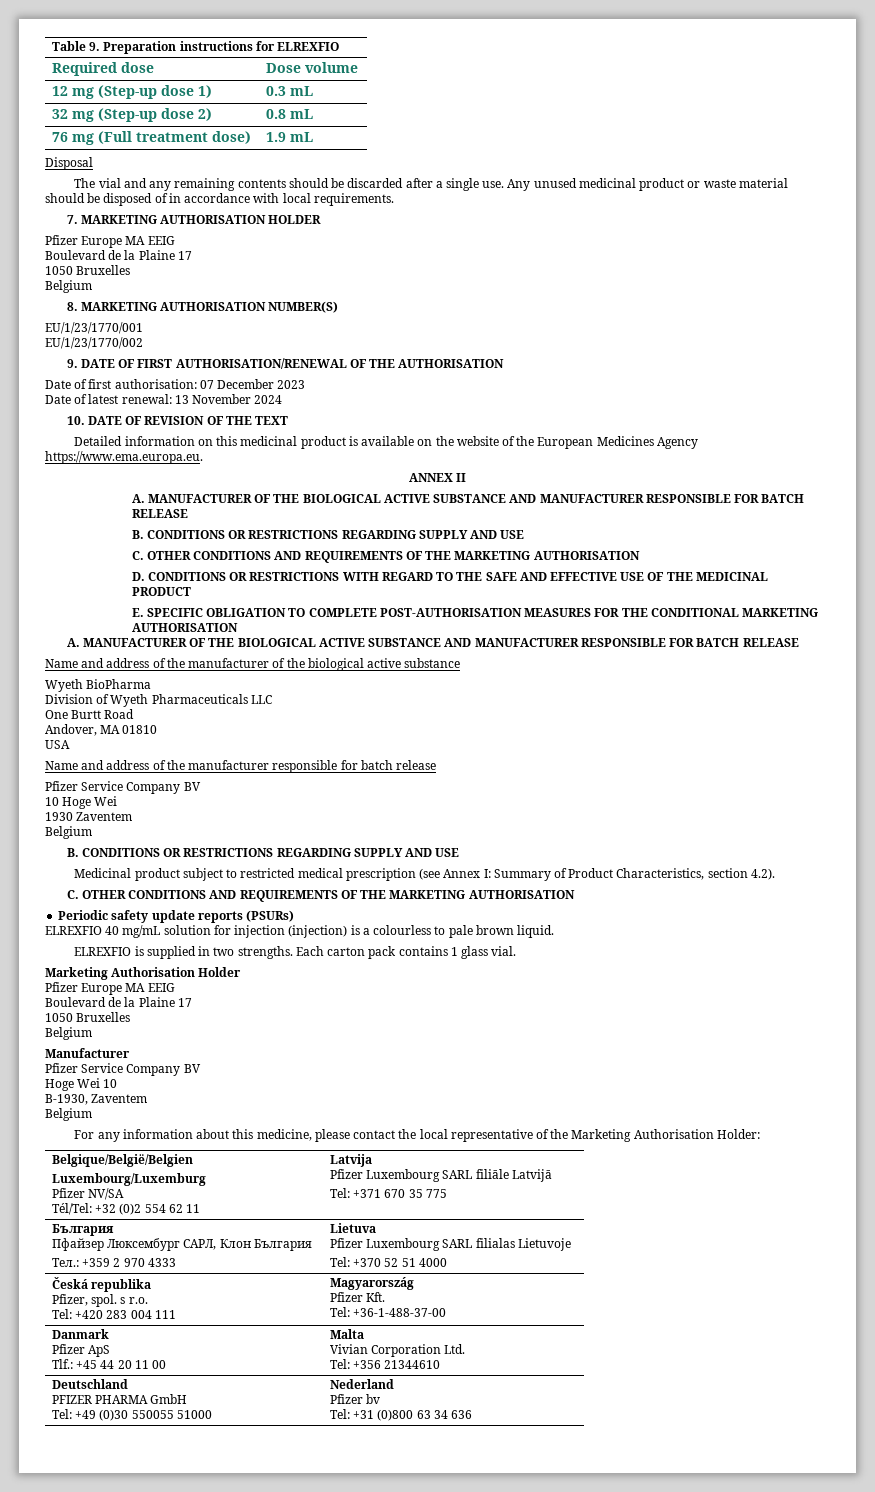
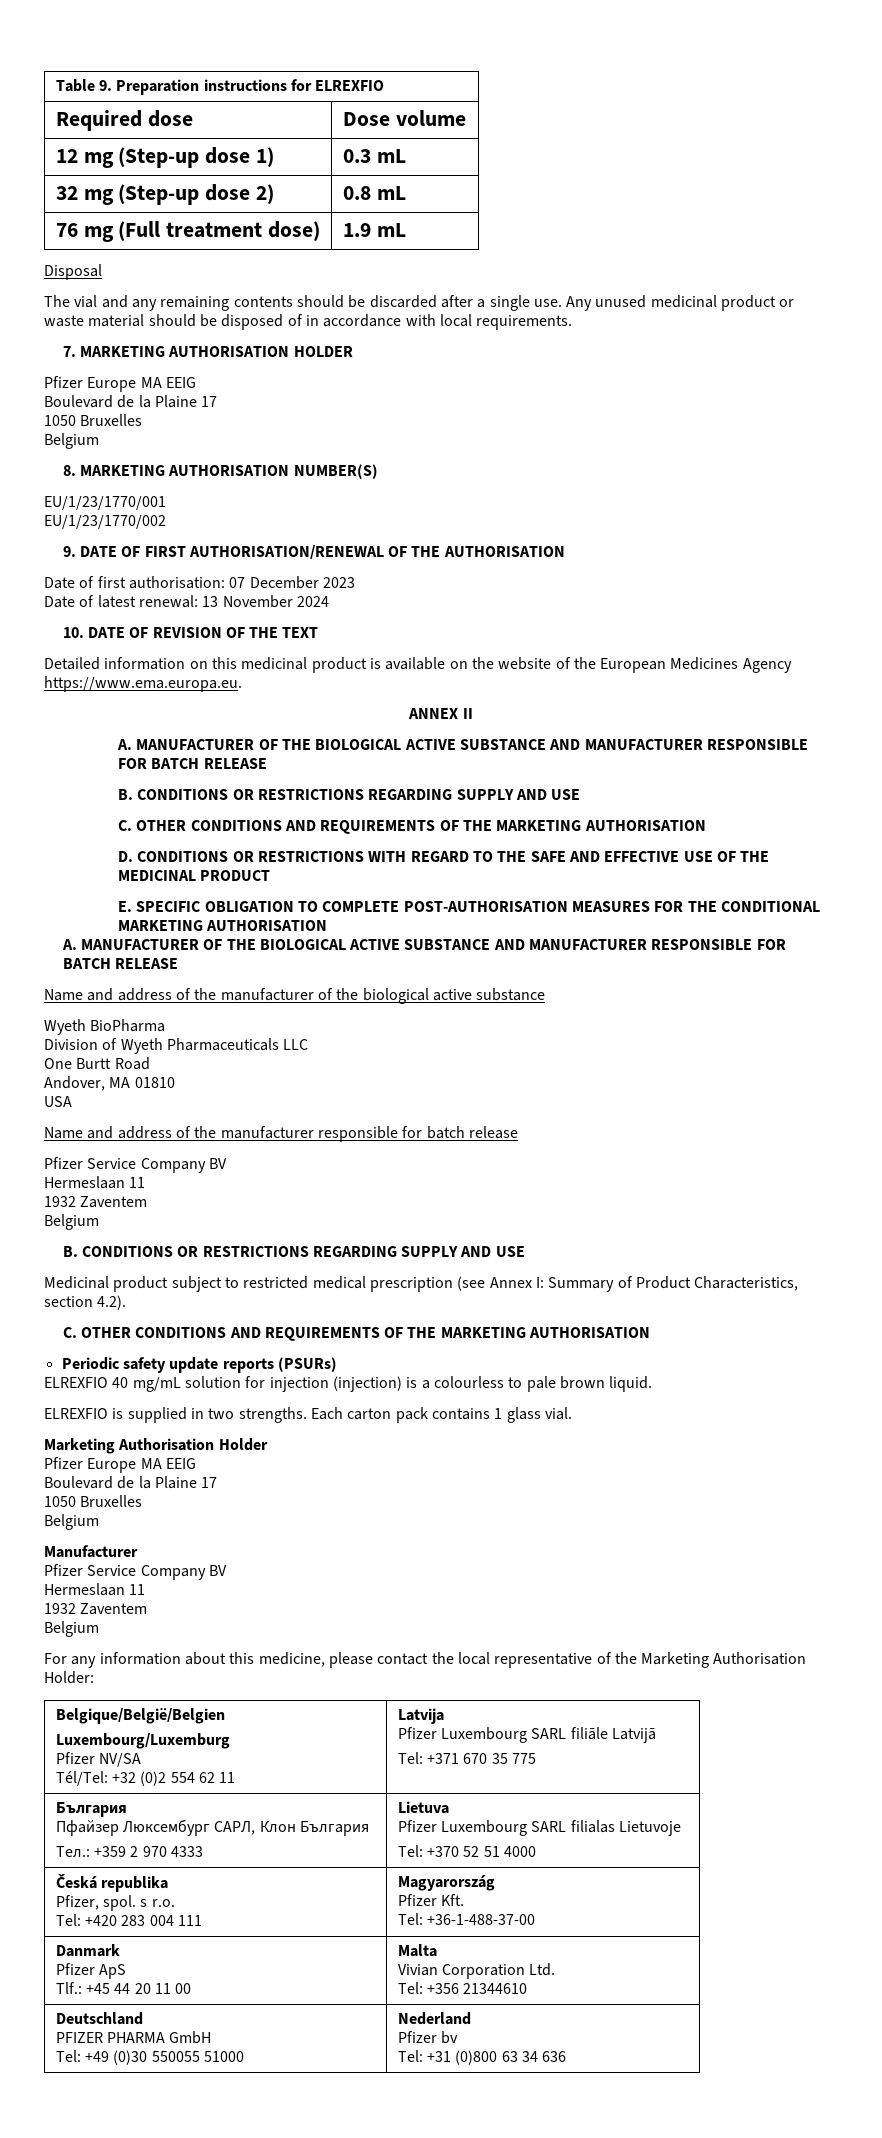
[45,796,118,809] [45,812,73,821] 10 Hoge Wei // 1930 -> [44,1176,146,1189] [44,1196,76,1207] Hermeslaan 11 // 1932
[45,1078,118,1091] [45,1094,88,1105] Hoge Wei 10 // B-1930, -> [44,1583,146,1596] [44,1603,76,1614] Hermeslaan 11 // 1932

